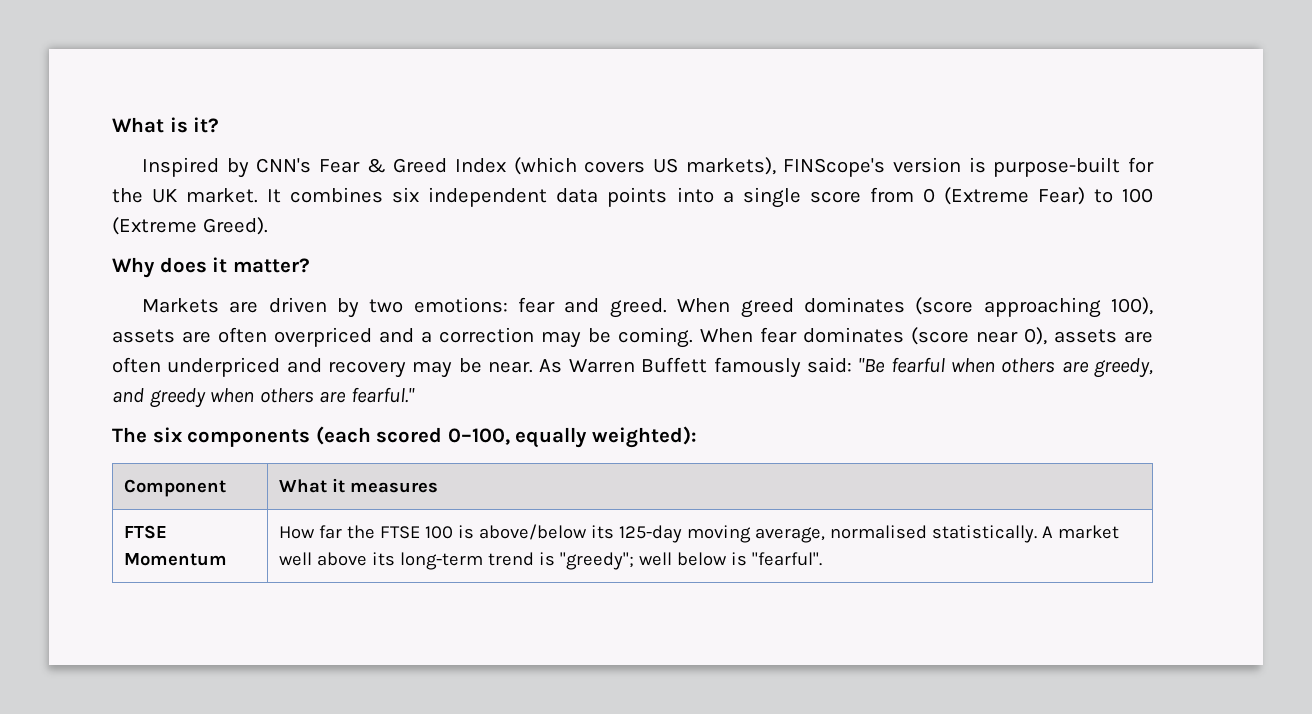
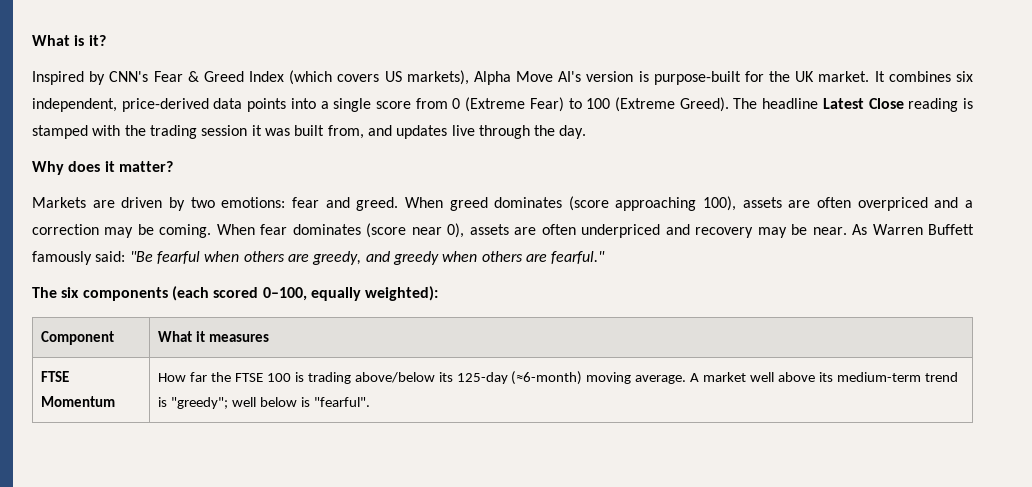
[783,158,886,177] FINScope's -> [473,71,582,85] Alpha Move AI's
[428,187,548,207] independent -> [32,98,209,112] independent, price-derived
(268, 226) none -> [733,98,973,112] [32,125,587,139] The headline Latest Close reading is stamped with the trading session it was built from, and updates live through the day.
(475, 532) none -> [307,372,351,384] trading
[687,525,1038,543] moving average, normalised statistically. -> [511,371,687,385] (≈6-month) moving average.
[400,552,484,570] long-term -> [836,372,921,382] medium-term

